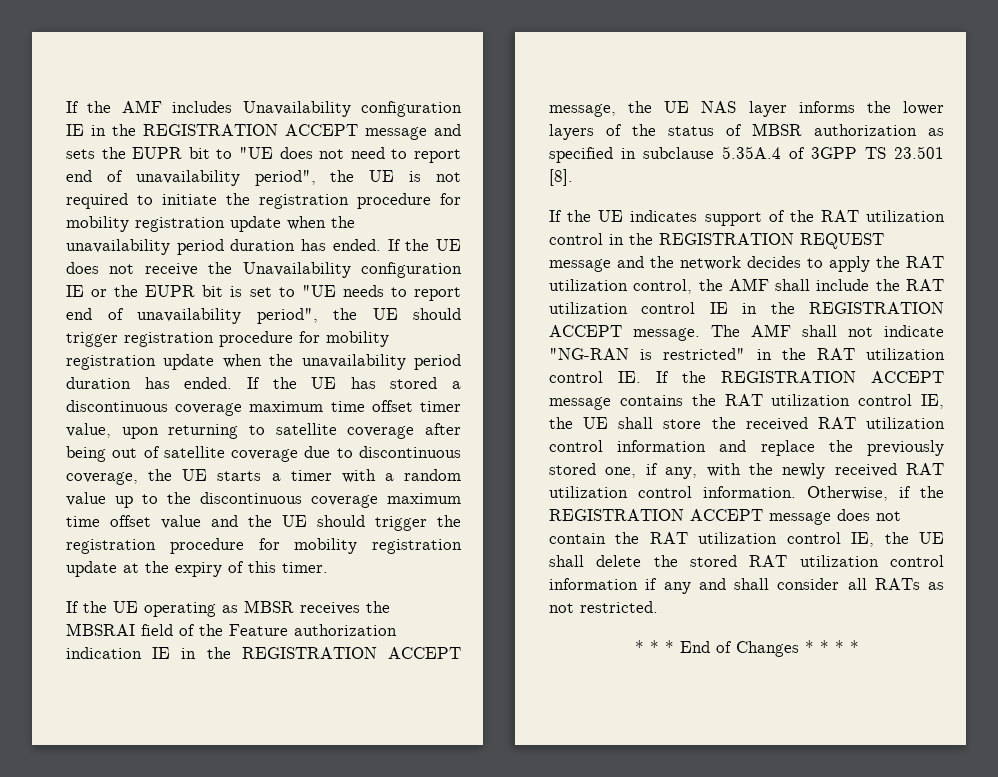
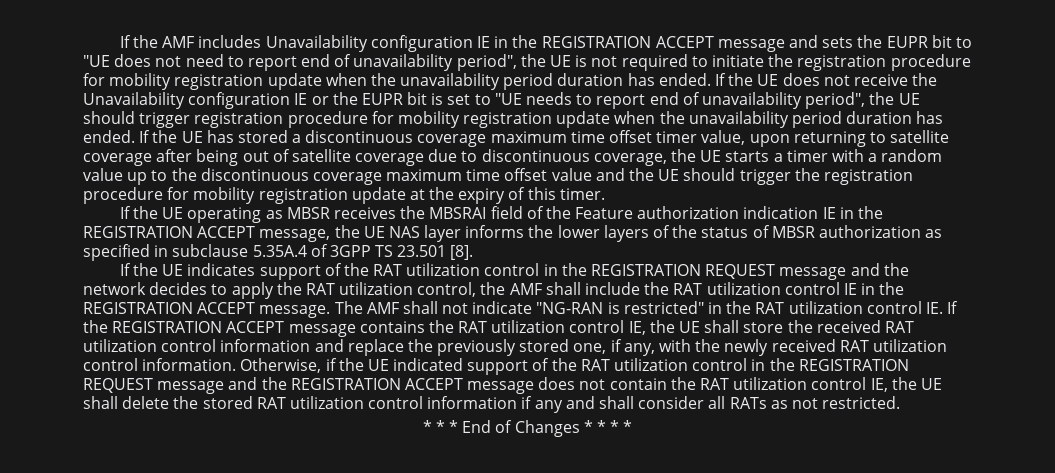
(944, 492) none -> [367,358,909,375] [83,377,287,394] UE indicated support of the RAT utilization control in the REGISTRATION REQUEST message and the

